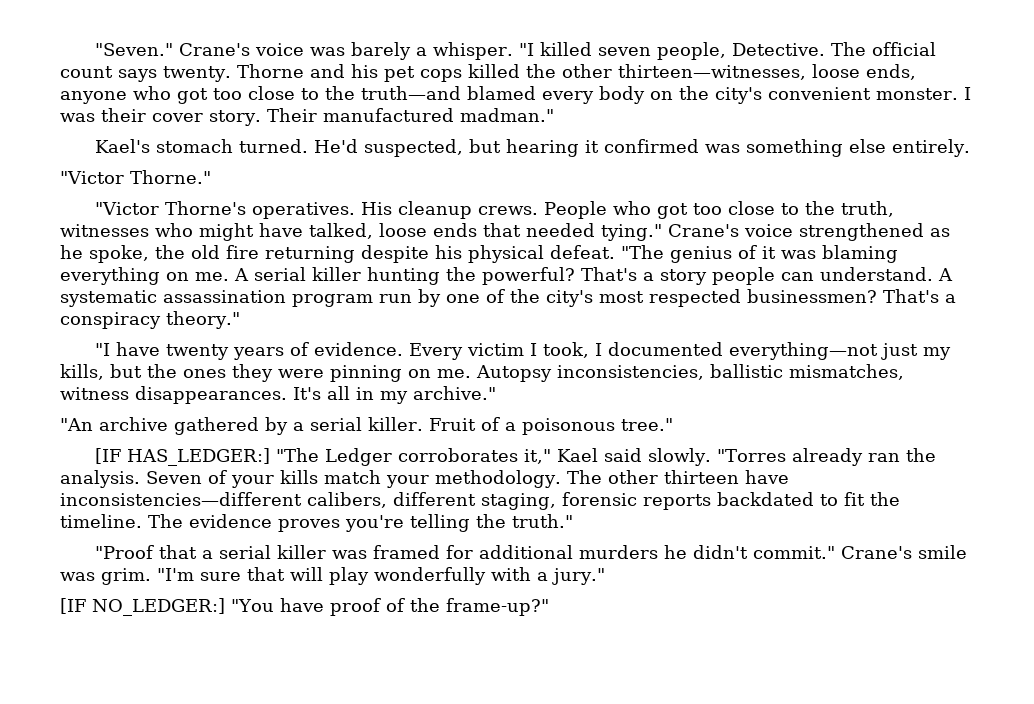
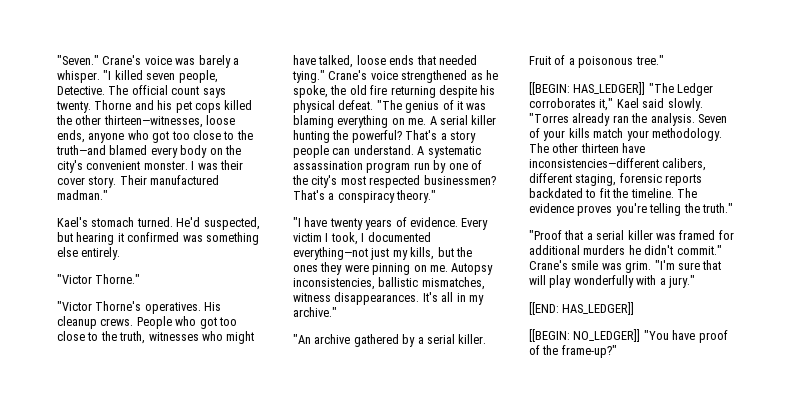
[95,448,271,466] [IF HAS_LEDGER:] -> [529,82,646,95] [[BEGIN: HAS_LEDGER]]
[60,598,225,616] [IF NO_LEDGER:] -> [529,302,635,315] [529,329,641,342] [[END: HAS_LEDGER]] // [[BEGIN: NO_LEDGER]]

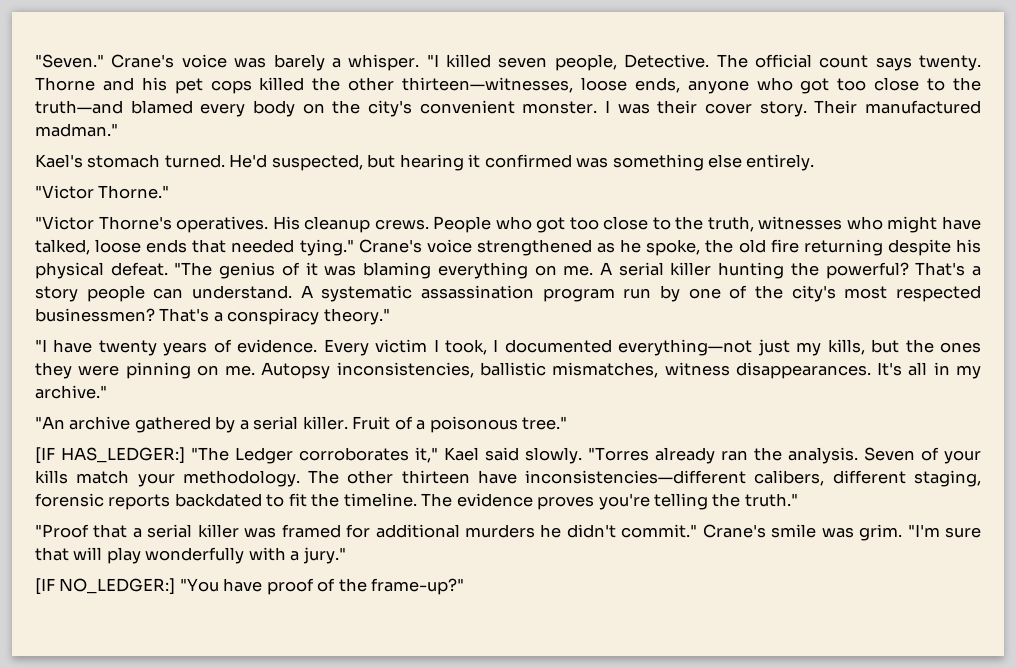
[529,82,646,95] [[BEGIN: HAS_LEDGER]] -> [35,447,185,464] [IF HAS_LEDGER:]
[529,302,635,315] [529,329,641,342] [[END: HAS_LEDGER]] // [[BEGIN: NO_LEDGER]] -> [35,578,176,595] [IF NO_LEDGER:]

